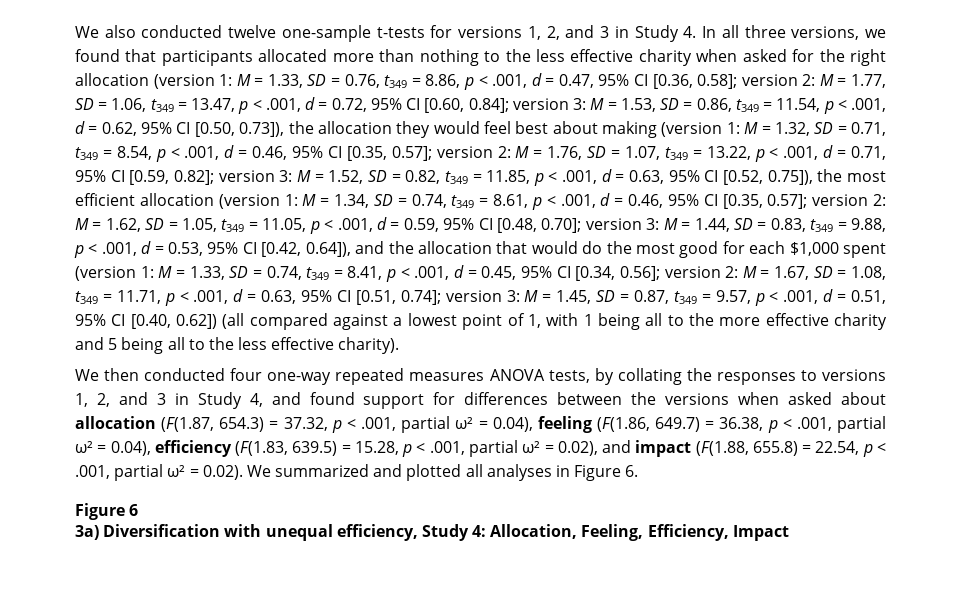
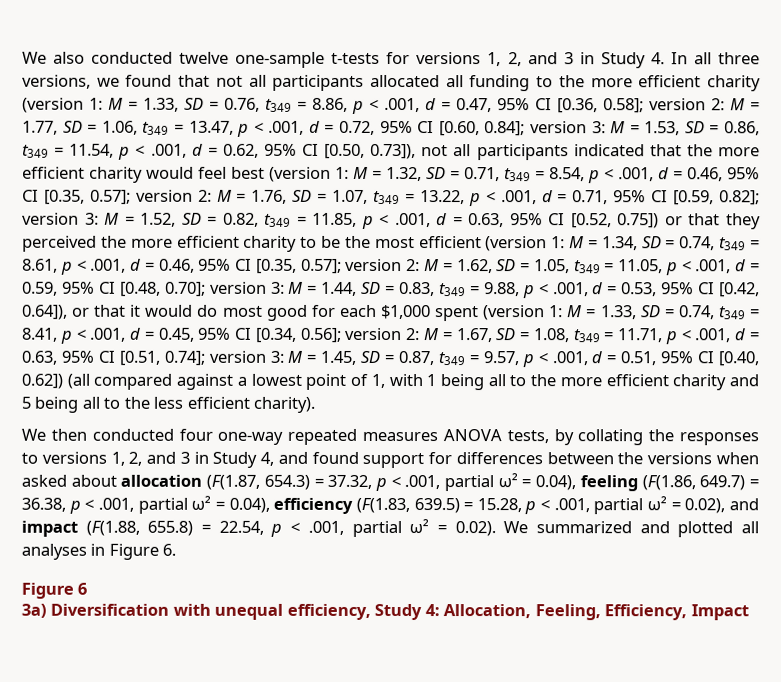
[161,49,886,66] [75,73,149,86] participants allocated more than nothing to the less effective charity when asked for the right allocation -> [215,74,761,92] not all participants allocated all funding to the more efficient charity
[288,121,431,138] the allocation they -> [421,144,760,161] [22,166,143,183] not all participants indicated that the more efficient charity
[552,121,658,138] about making -> (265, 172) none
[767,170,813,185] 0.75]), -> [617,213,761,230] [22,235,342,252] 0.75]) or that they perceived the more efficient charity to be
[139,193,214,206] allocation -> (482, 242) none
[355,241,528,254] and the allocation that -> [72,304,142,317] or that it
[606,241,632,254] the -> (219, 310) none
[765,313,829,326] effective -> [605,374,669,387] efficient
[271,337,335,350] effective -> [186,396,250,409] efficient

